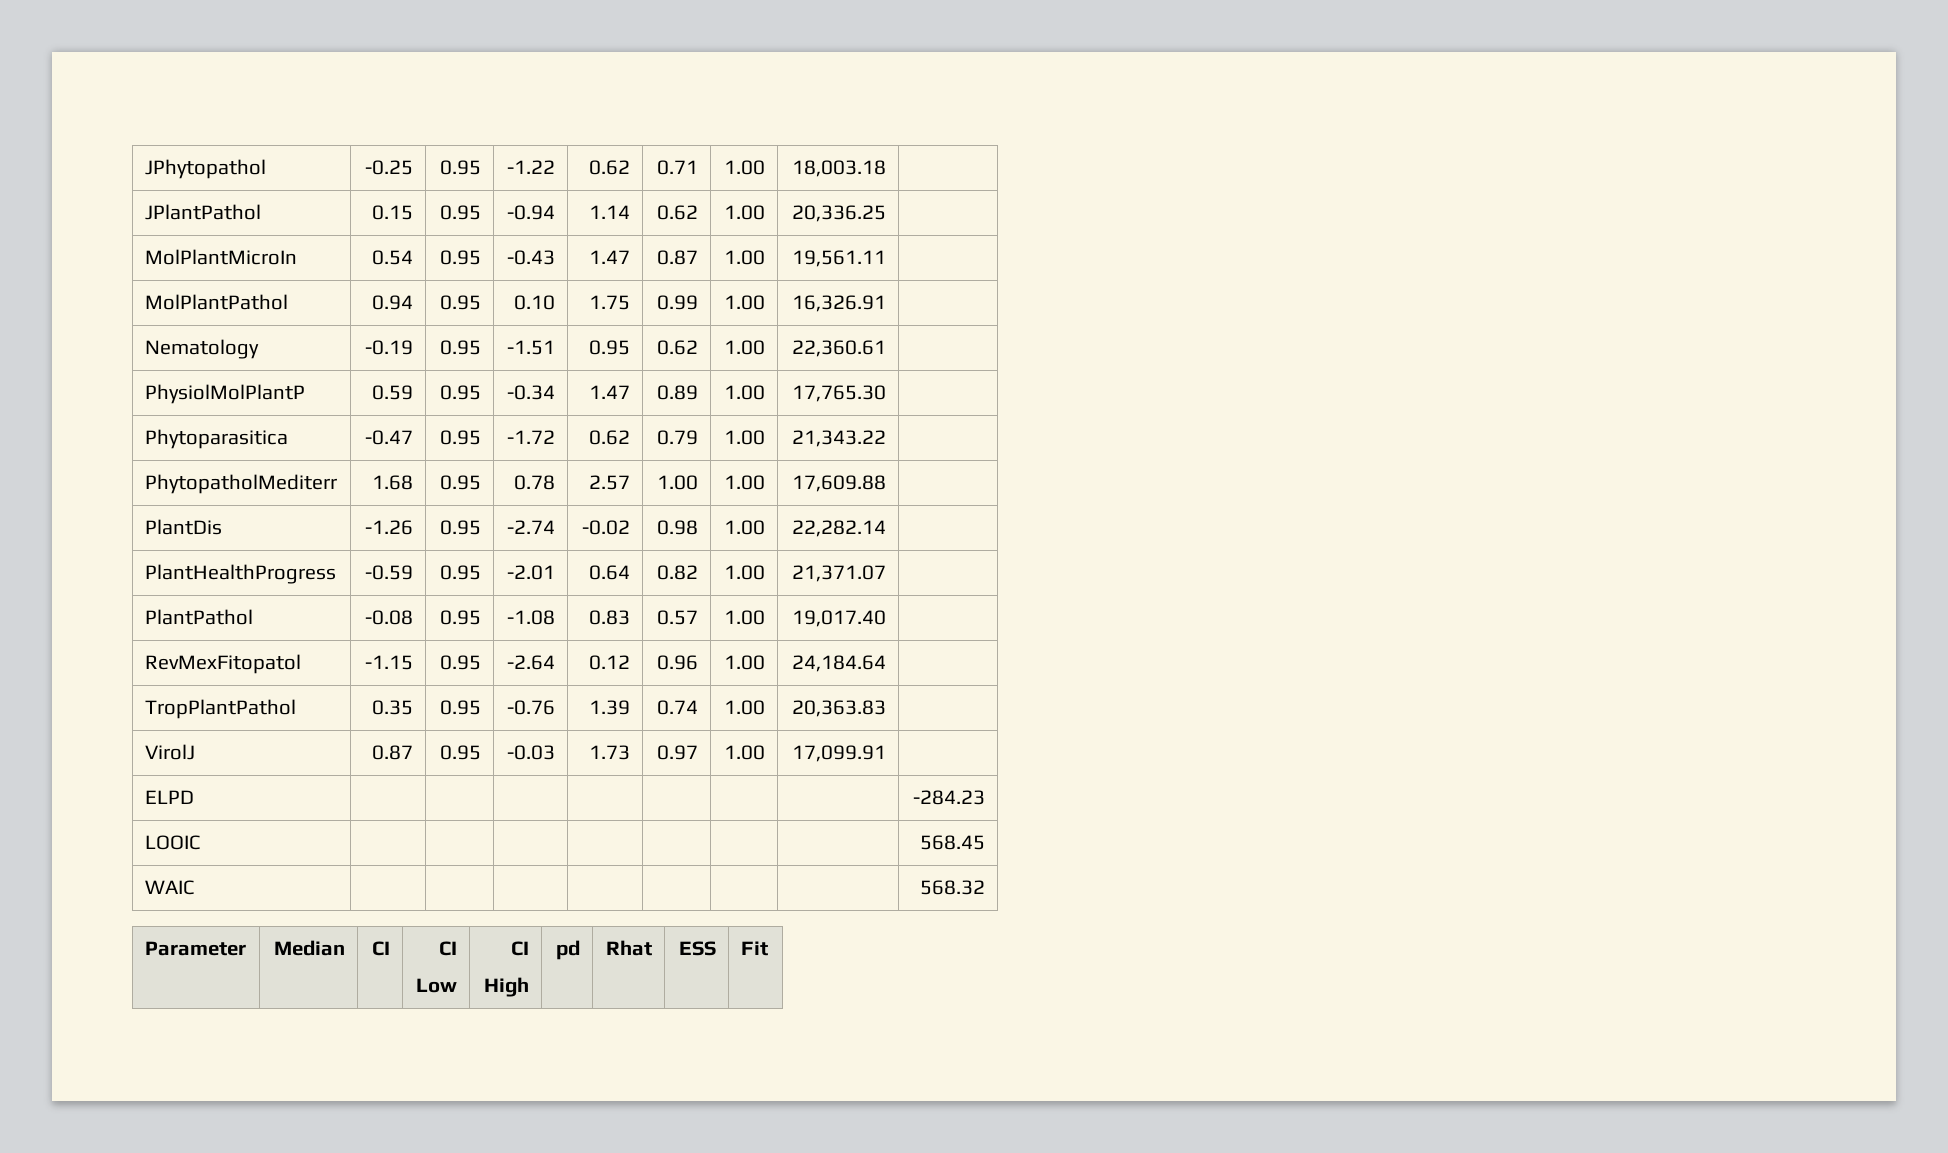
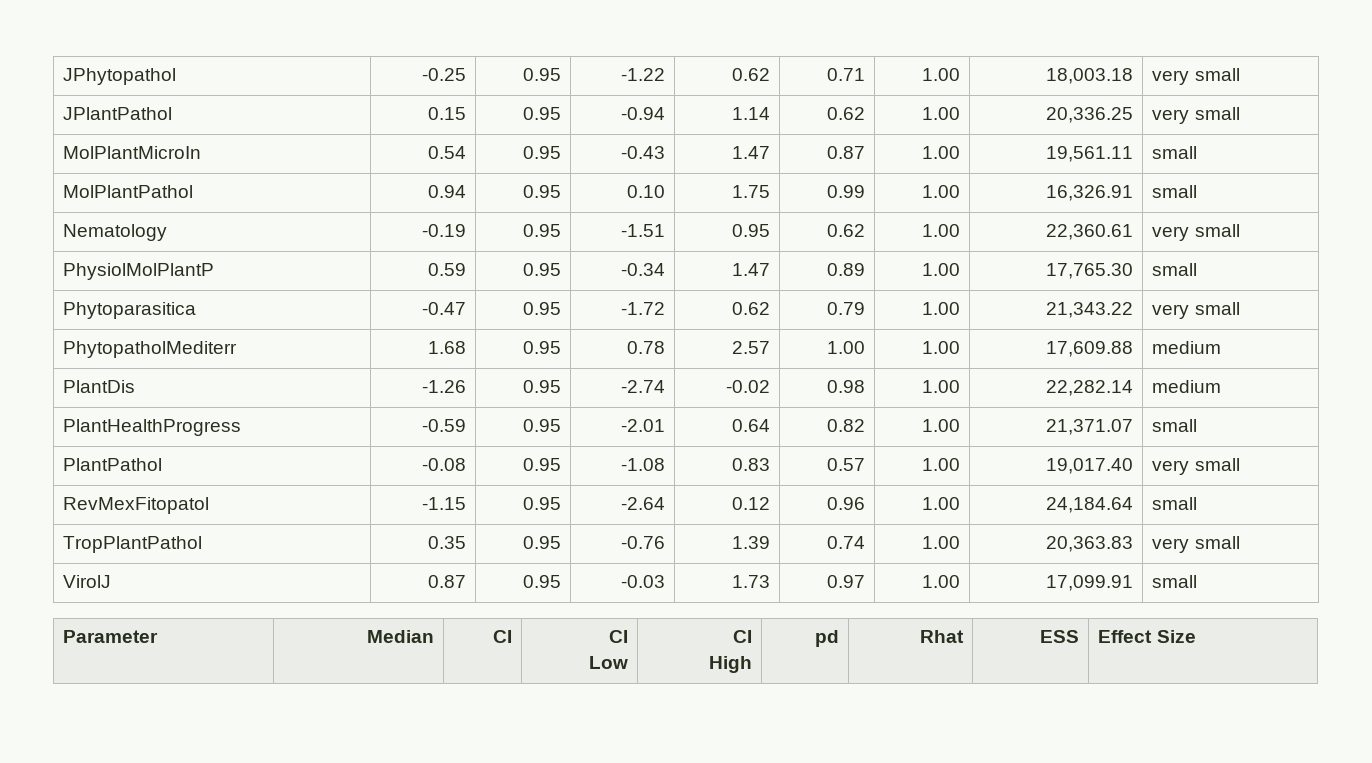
(887, 168) none -> [1152,68,1240,85] very small
(887, 213) none -> [1152,107,1240,124] very small
(887, 258) none -> [1152,146,1198,159] small
(887, 303) none -> [1152,185,1198,198] small
(887, 348) none -> [1152,224,1240,241] very small
(887, 393) none -> [1152,263,1198,276] small
(887, 438) none -> [1152,302,1240,319] very small
(887, 483) none -> [1152,341,1222,354] medium
(887, 528) none -> [1152,380,1222,393] medium
(887, 573) none -> [1152,419,1198,432] small
(887, 618) none -> [1152,458,1240,475] very small
(887, 663) none -> [1152,497,1198,510] small
(887, 708) none -> [1152,536,1240,553] very small
[144,790,194,804] [913,790,986,805] [144,835,201,850] [920,835,986,850] [144,880,195,895] [920,880,986,895] // ELPD | | | | | | | | -284.23 // LOOIC | | | | | | | | 568.45 // WAIC | | | | | | | | 568.32 -> [1152,575,1198,588] small
[740,941,768,956] Fit -> [1098,630,1196,643] Effect Size

